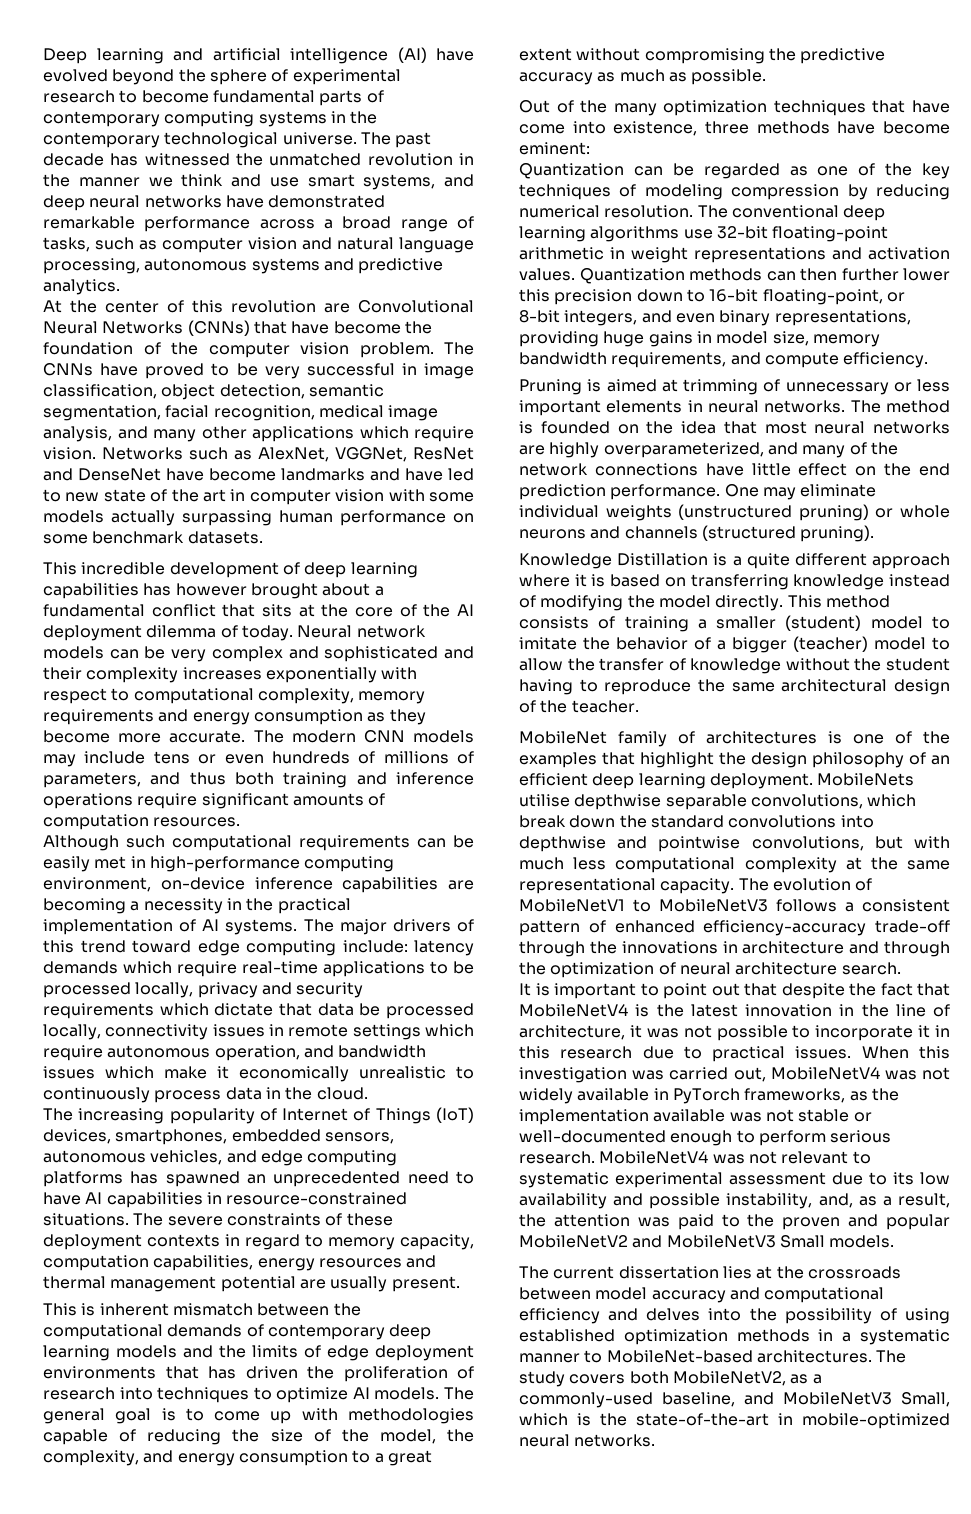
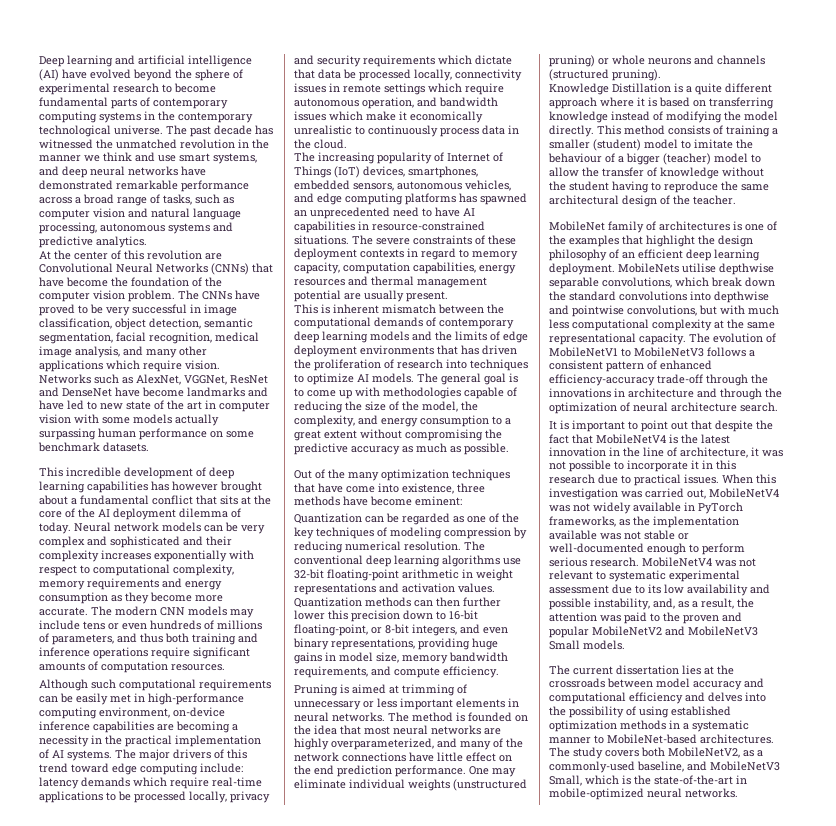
[616,637,688,650] behavior -> [548,153,602,163] behaviour

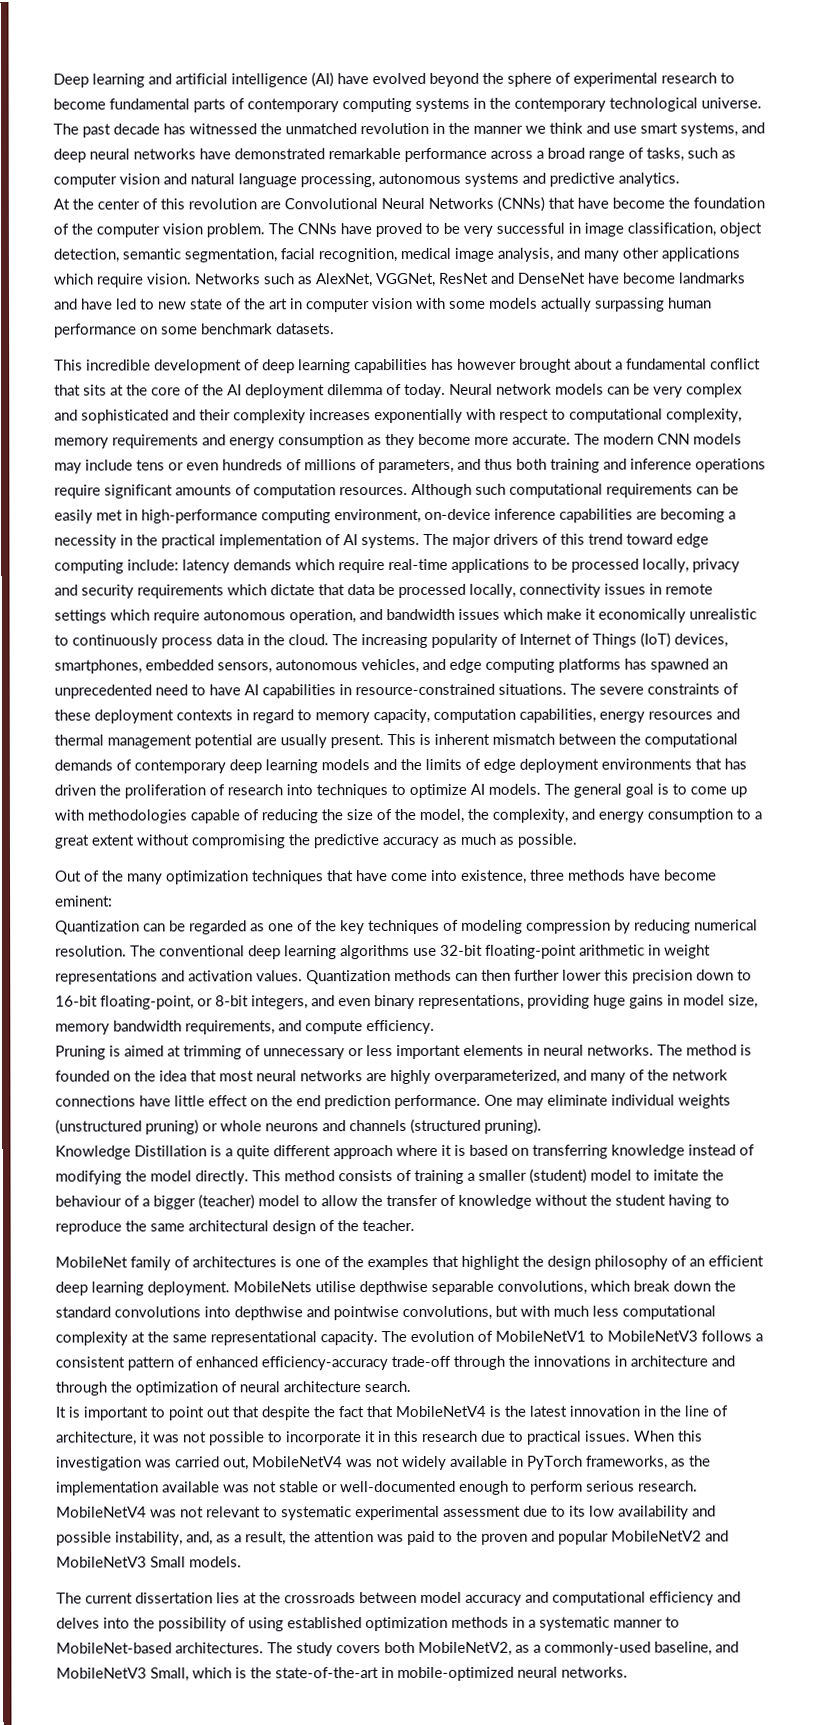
(225, 667) // -> (408, 491) none
(347, 144) // -> (329, 640) none
(448, 296) // -> (384, 741) none

